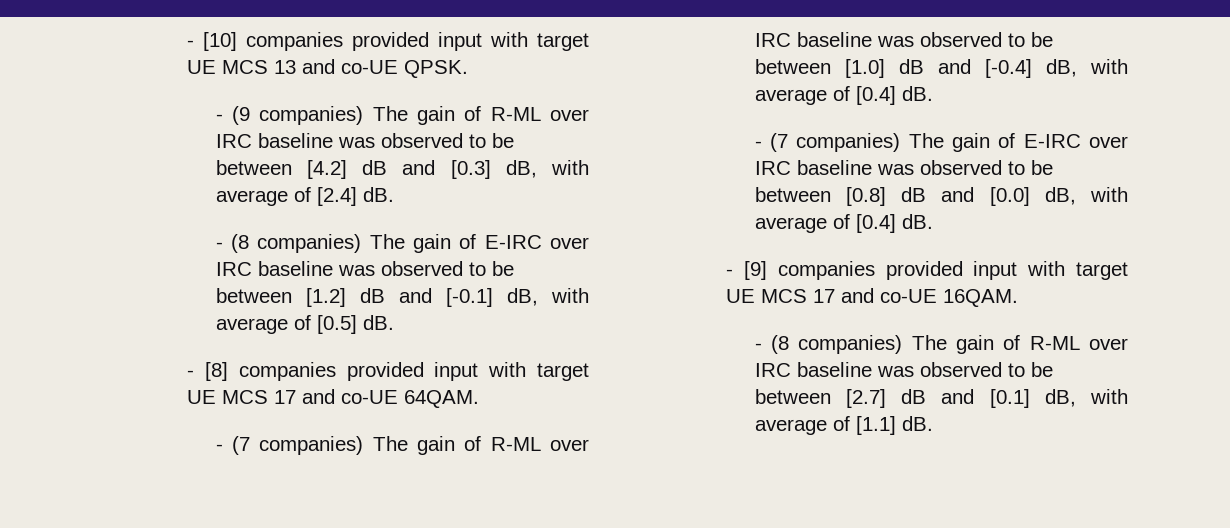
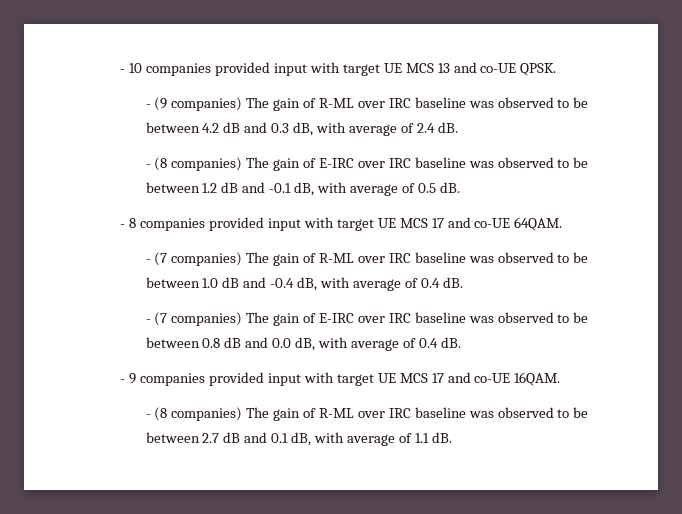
[187,32,238,51] - [10] -> [120,63,143,73] - 10
[306,160,589,179] [215,187,357,206] [4.2] dB and [0.3] dB, with average of [2.4] -> [202,122,435,136] 4.2 dB and 0.3 dB, with average of 2.4
[305,288,589,307] [215,315,394,334] [187,362,229,381] [1.2] dB and [-0.1] dB, with average of [0.5] dB. // - [8] -> [202,182,460,196] [120,218,137,228] 1.2 dB and -0.1 dB, with average of 0.5 dB. // - 8
[844,59,1128,78] [754,86,896,105] [1.0] dB and [-0.4] dB, with average of [0.4] -> [202,277,440,291] 1.0 dB and -0.4 dB, with average of 0.4
[845,187,1128,206] [754,214,933,233] [726,261,768,280] [0.8] dB and [0.0] dB, with average of [0.4] dB. // - [9] -> [202,337,461,351] [120,373,137,384] 0.8 dB and 0.0 dB, with average of 0.4 dB. // - 9
[845,389,1128,408] [754,416,896,435] [2.7] dB and [0.1] dB, with average of [1.1] -> [202,432,429,446] 2.7 dB and 0.1 dB, with average of 1.1

